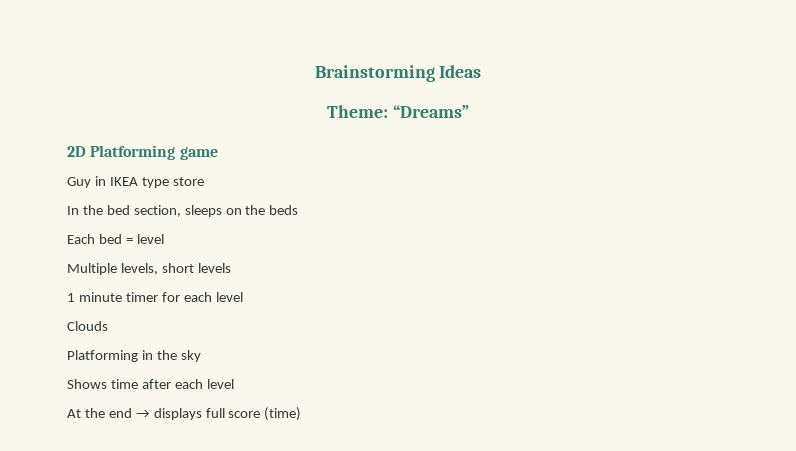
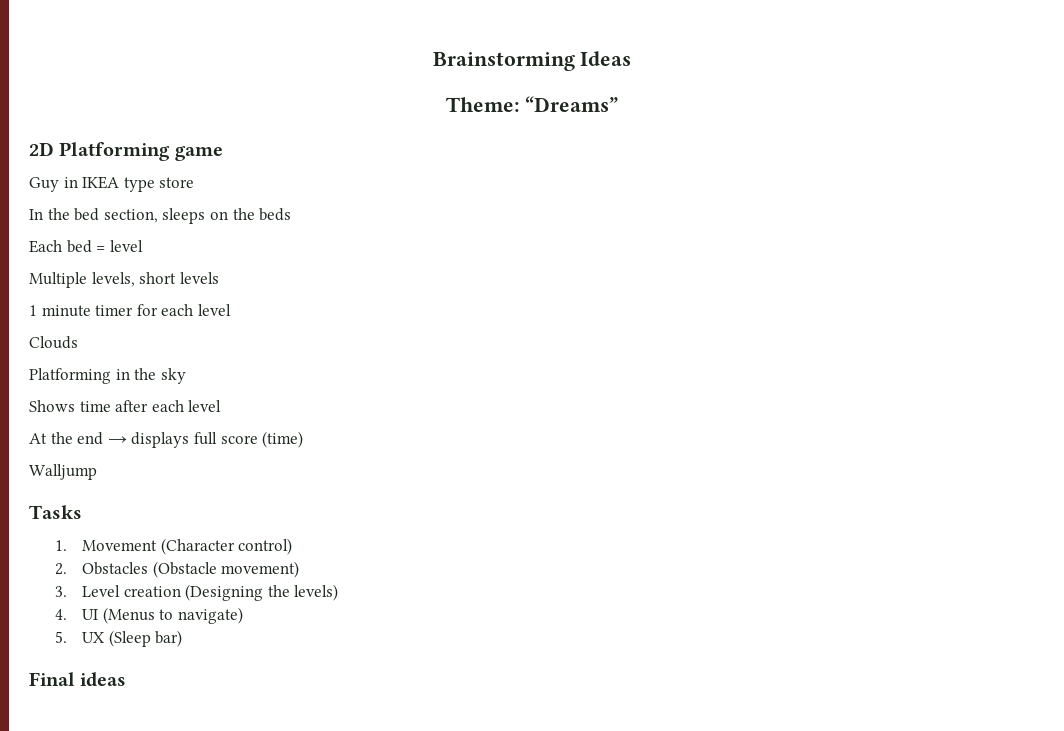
(302, 414) none -> [29,464,97,480] [29,505,82,519] [55,538,293,555] [55,561,300,578] [55,584,339,601] [55,607,243,624] [55,630,183,647] [29,672,127,687] // Walljump // Tasks // 1. Movement (Character control) // 2. Obstacles (Obstacle movement) // 3. Level creation (Designing the levels) // 4. UI (Menus to navigate) // 5. UX (Sleep bar) // Final ideas

